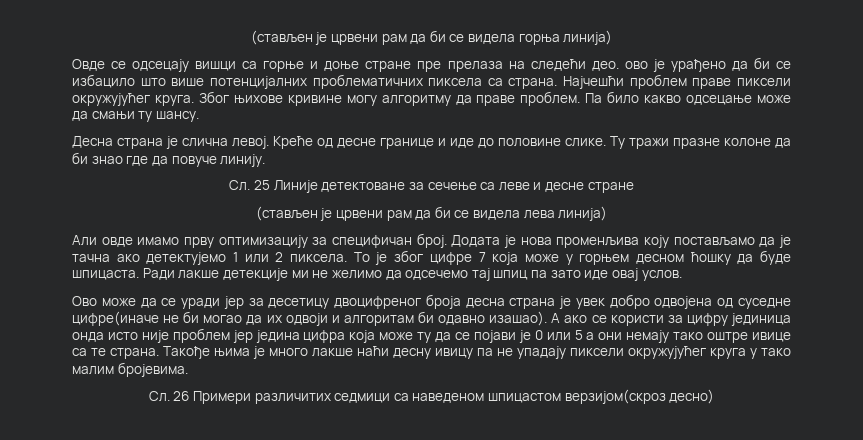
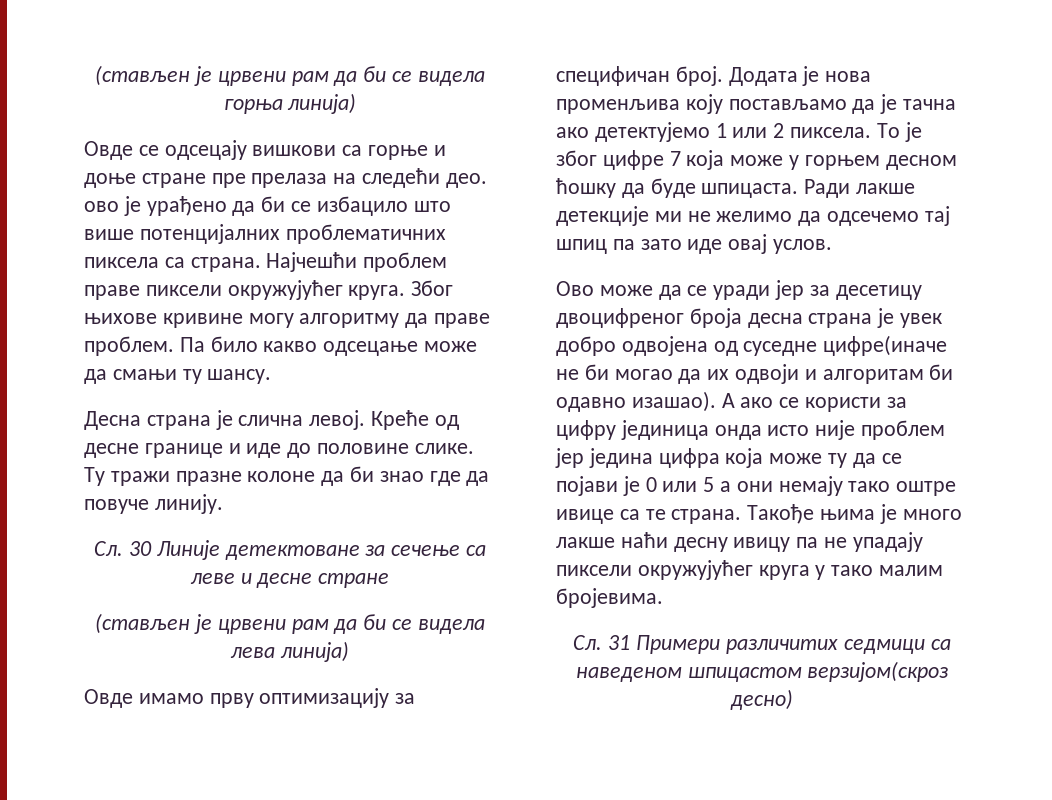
[195,61,237,71] вишци -> [252,145,337,156] вишкови
[253,180,270,190] 25 -> [128,541,152,556] 30
[72,235,133,247] Али овде -> [84,689,133,708] Овде
[173,391,190,401] 26 -> [608,635,631,650] 31

